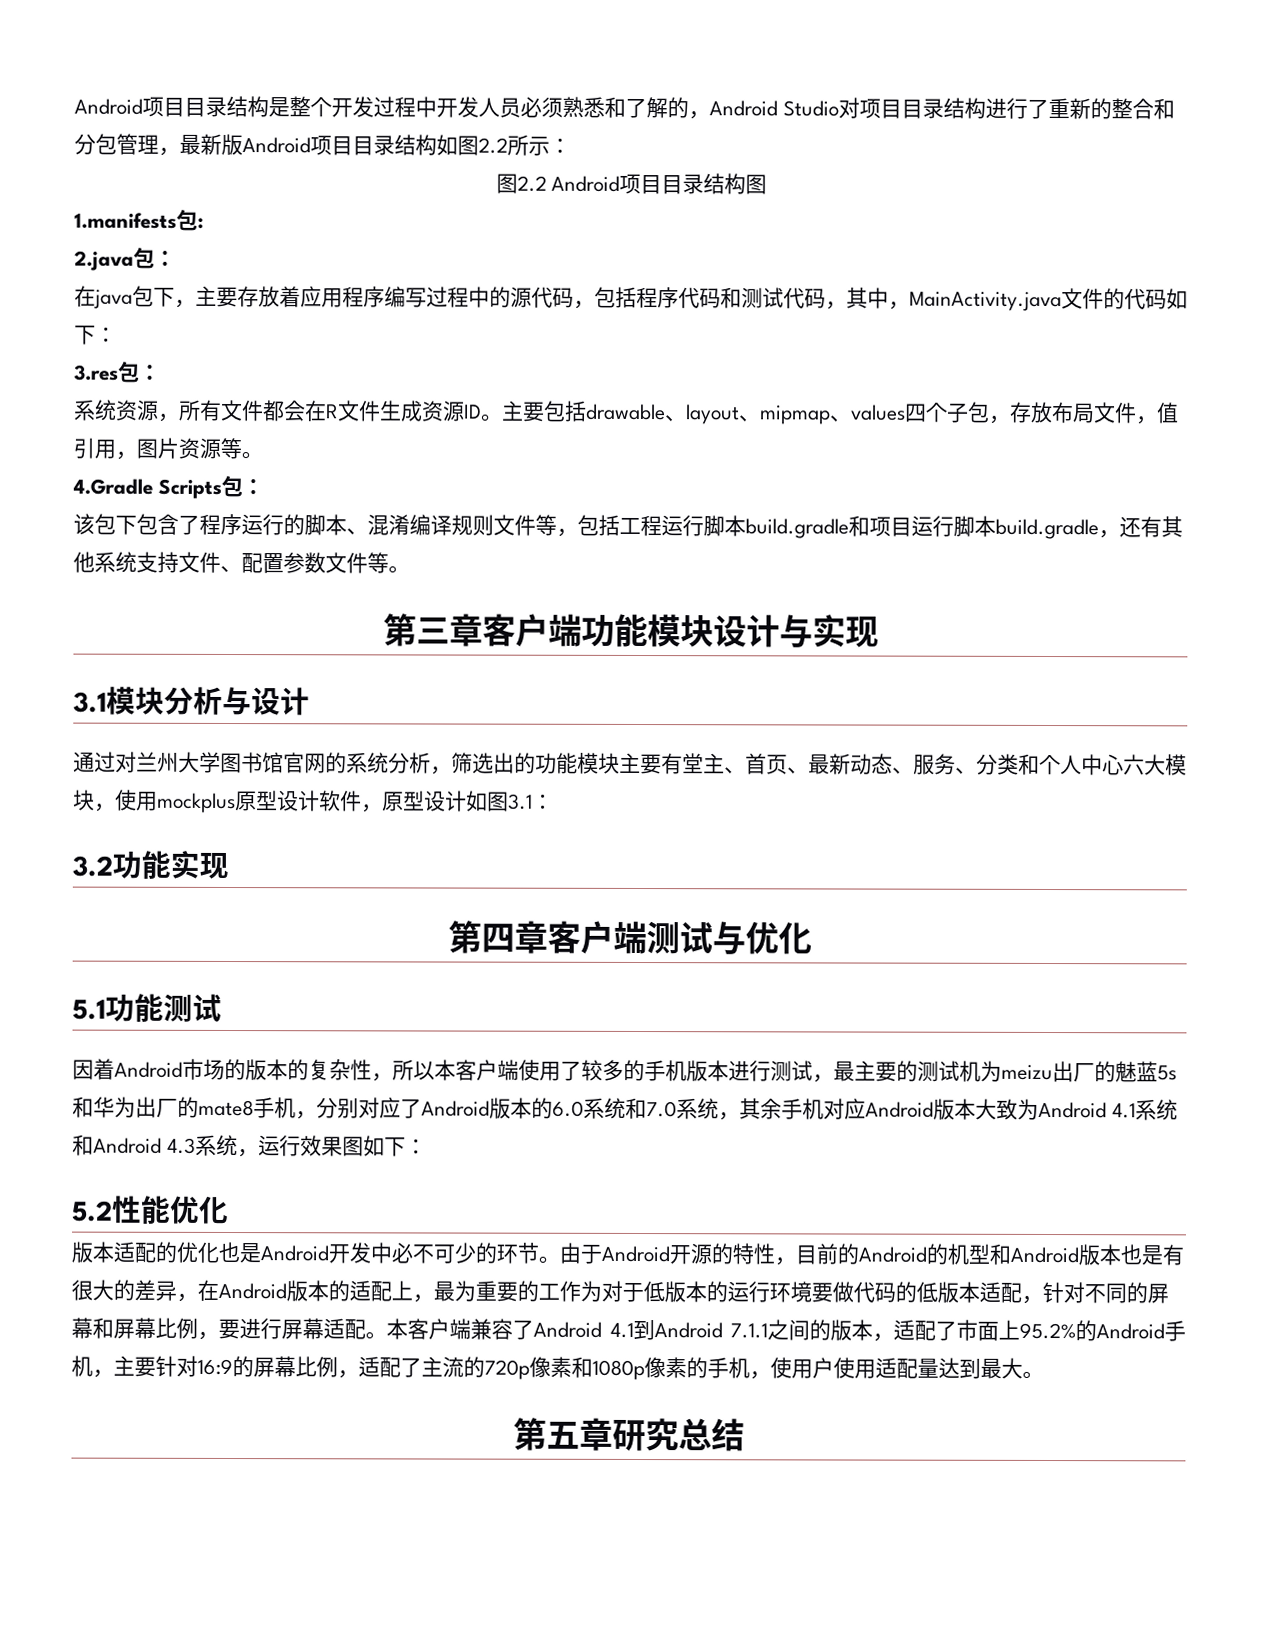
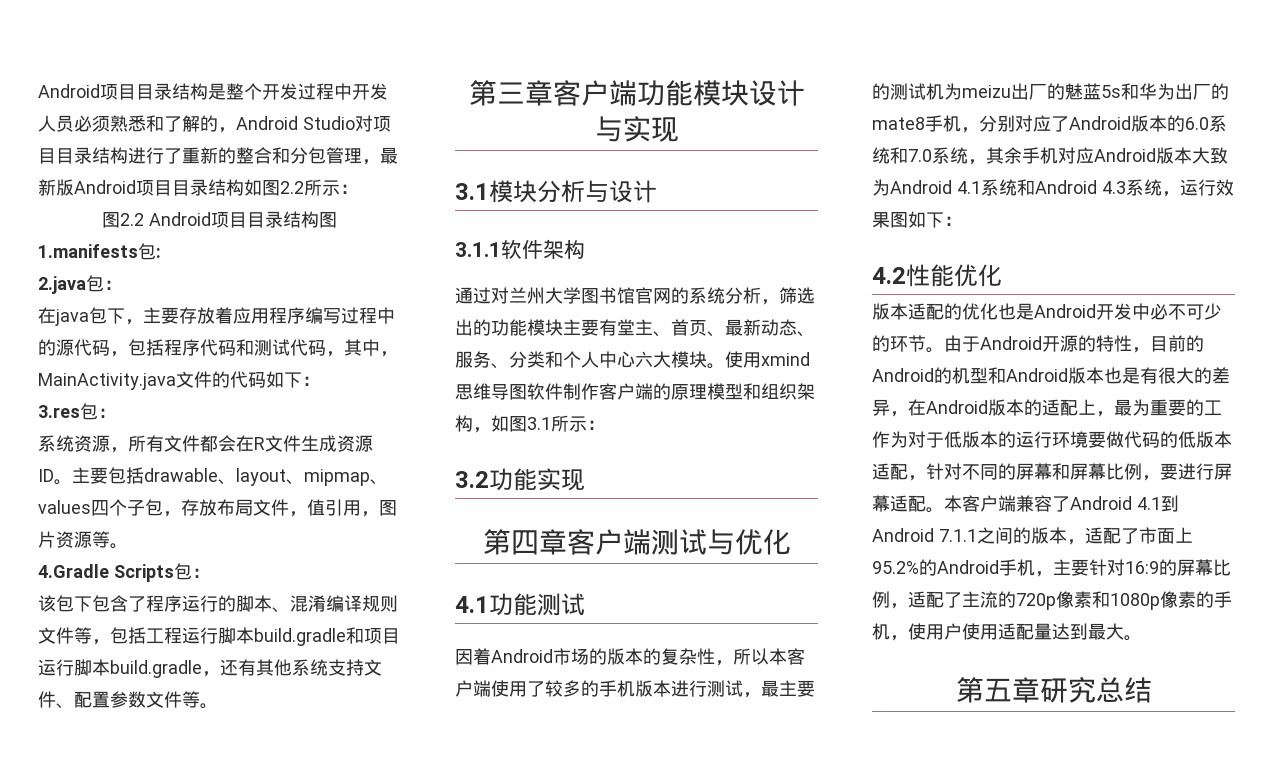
(310, 701) none -> [455,239,585,259] // 3.1.1软件架构
[94,789,467,814] ，使用mockplus原型设计软件，原型设计 -> [707,351,810,369] [455,383,815,400] [455,415,491,433] 。使用xmind思维导图软件制作客户端的原理模型和组织架构，
(533, 801) none -> [551,415,587,432] 所示
[72,999,106,1020] 5.1 -> [455,596,489,613] 4.1
[72,1200,113,1222] 5.2 -> [872,267,906,284] 4.2

